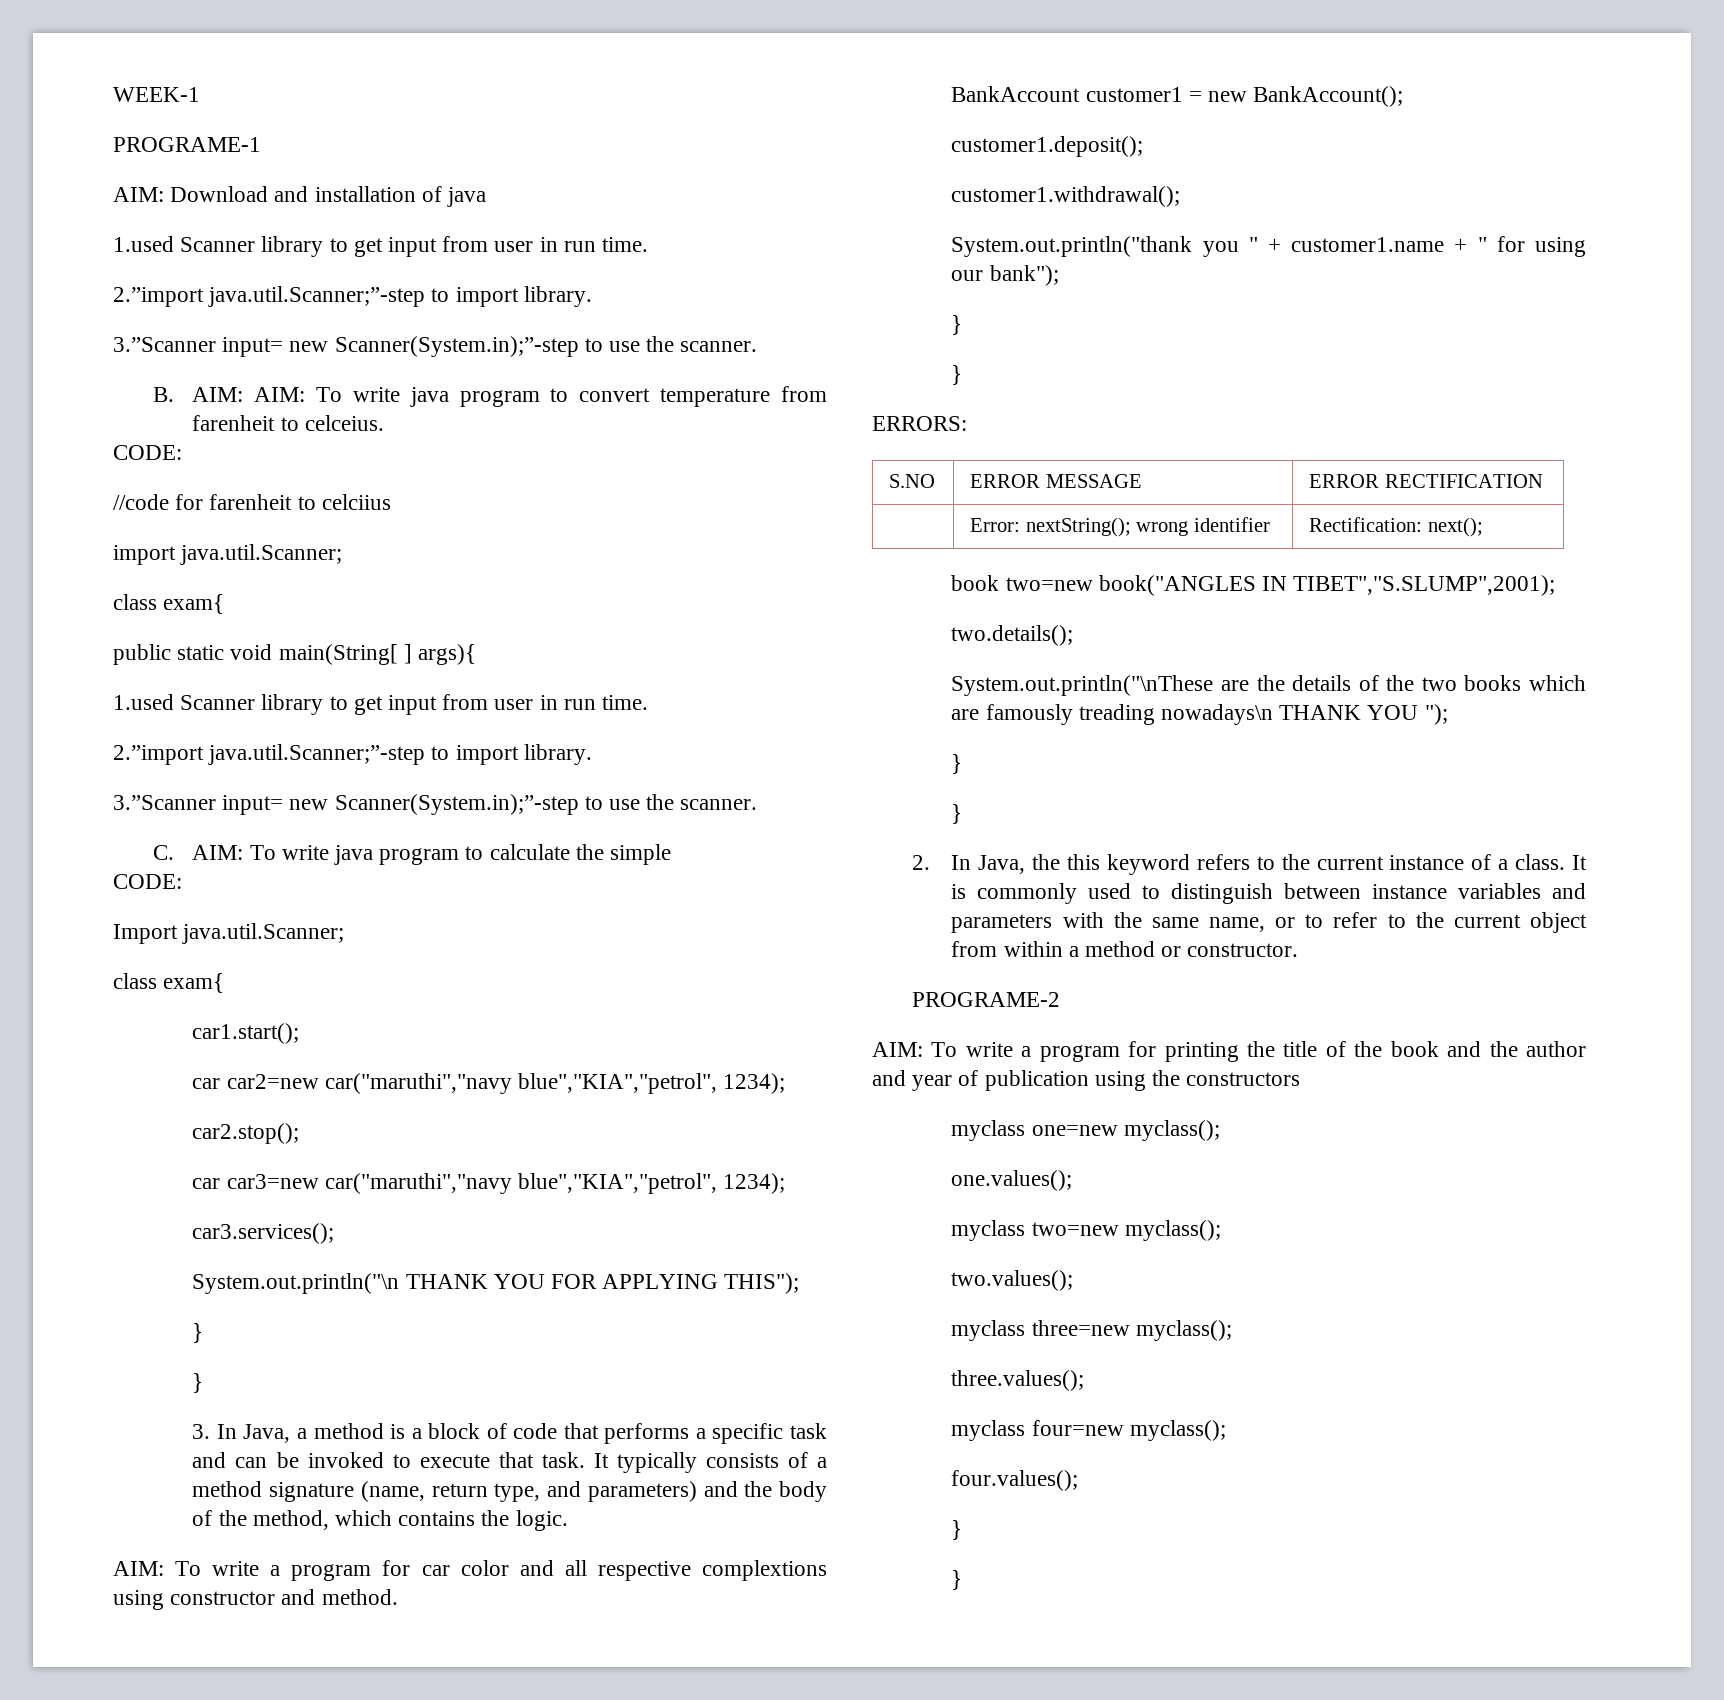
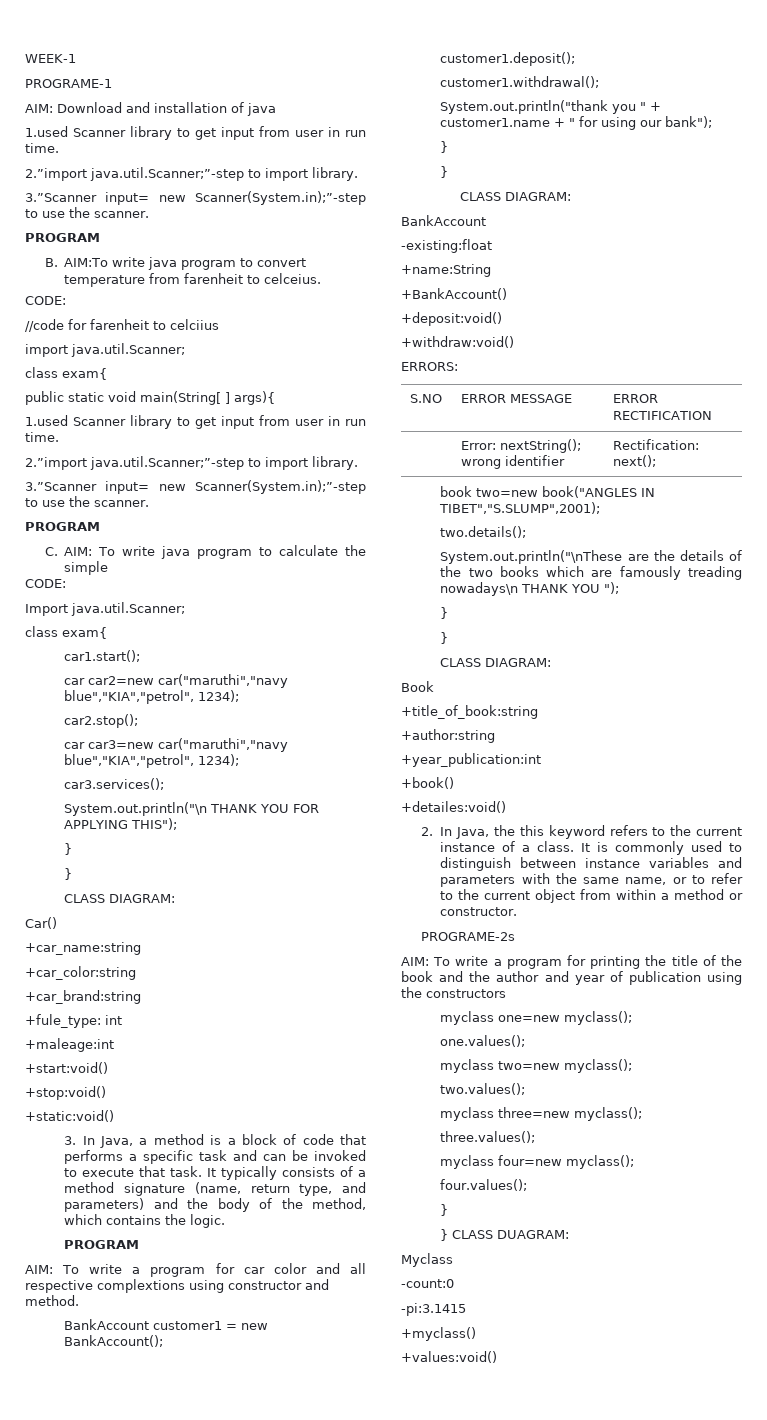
(758, 346) none -> [25,233,100,242] // PROGRAM
[192,387,343,402] AIM: AIM: To -> [64,258,109,267] AIM:To
(758, 804) none -> [25,522,100,531] // PROGRAM
(204, 1383) none -> [64,894,176,903] [25,917,57,929] [25,942,141,955] [25,966,136,980] [25,990,141,1004] [25,1014,122,1028] [25,1038,114,1052] [25,1062,108,1074] [25,1086,106,1100] [25,1110,114,1122] // CLASS DIAGRAM: // Car() // +car_name:string // +car_color:string // +car_brand:string // +fule_type: int // +maleage:int // +start:void() // +stop:void() // +static:void()
(568, 1520) none -> [64,1240,140,1249] // PROGRAM
(963, 375) none -> [460,192,572,201] [401,215,486,226] [401,239,492,253] [401,264,491,277] [401,288,507,300] [401,312,502,326] [401,336,514,348] // CLASS DIAGRAM: // BankAccount // -existing:float // +name:String // +BankAccount() // +deposit:void() // +withdraw:void()
(963, 814) none -> [440,658,552,667] [401,681,434,692] [401,705,538,719] [401,729,495,743] [401,753,541,767] [401,777,454,789] [401,801,506,813] // CLASS DIAGRAM: // Book // +title_of_book:string // +author:string // +year_publication:int // +book() // +detailes:void()
[911,992,1060,1007] PROGRAME-2 -> [420,932,515,941] PROGRAME-2s
(963, 1580) none -> [452,1230,570,1239] [401,1253,453,1267] [401,1279,454,1288] [401,1303,466,1316] [401,1327,476,1341] [401,1351,497,1363] CLASS DUAGRAM: // Myclass // -count:0 // -pi:3.1415 // +myclass() // +values:void()

